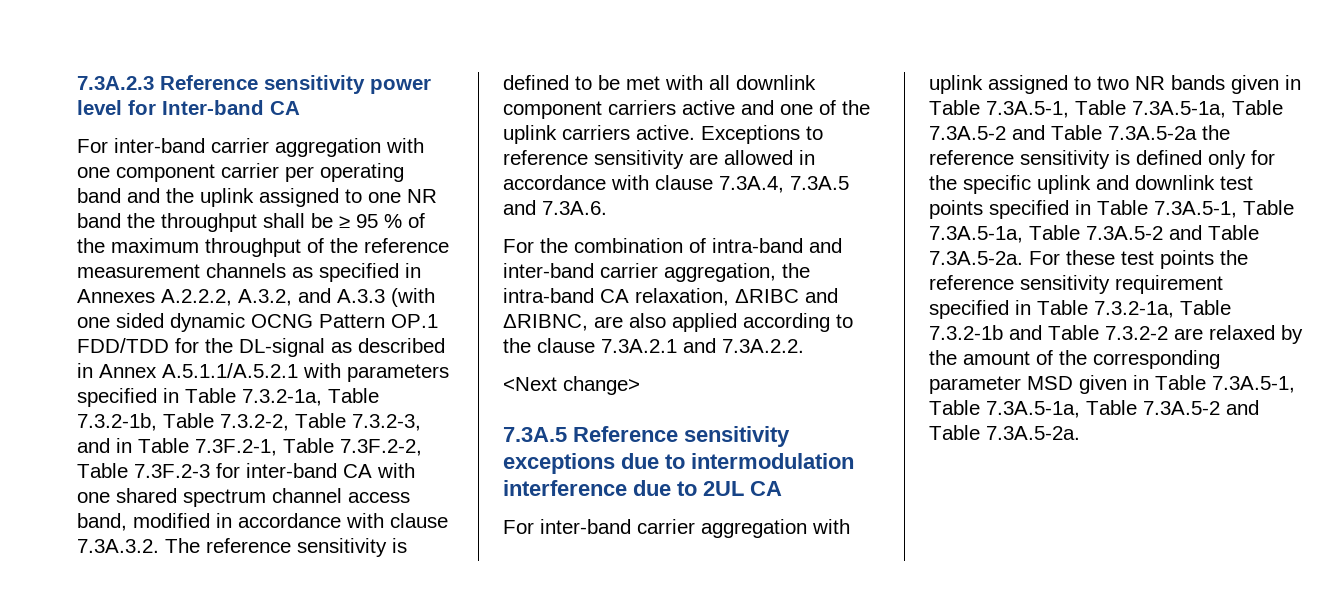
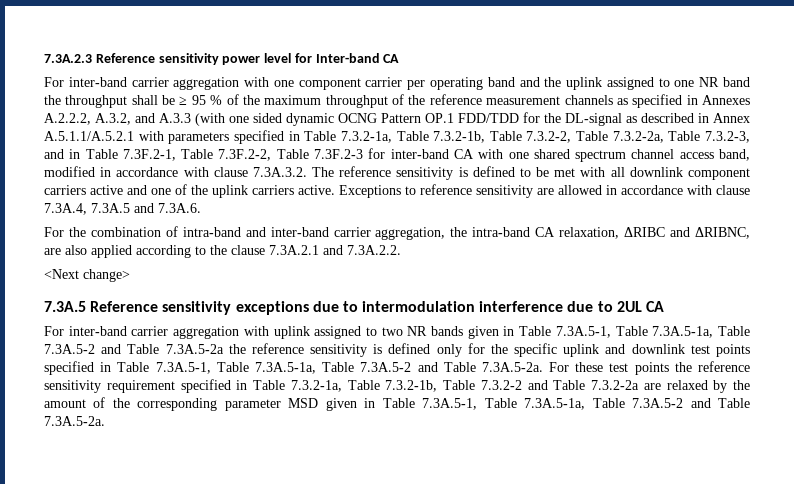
(346, 420) none -> [612,131,701,143] 7.3.2-2a, Table
[929,325,1168,340] 7.3.2-1b and Table 7.3.2-2 -> [385,380,639,392] 7.3.2-1b, Table 7.3.2-2 and Table 7.3.2-2a

